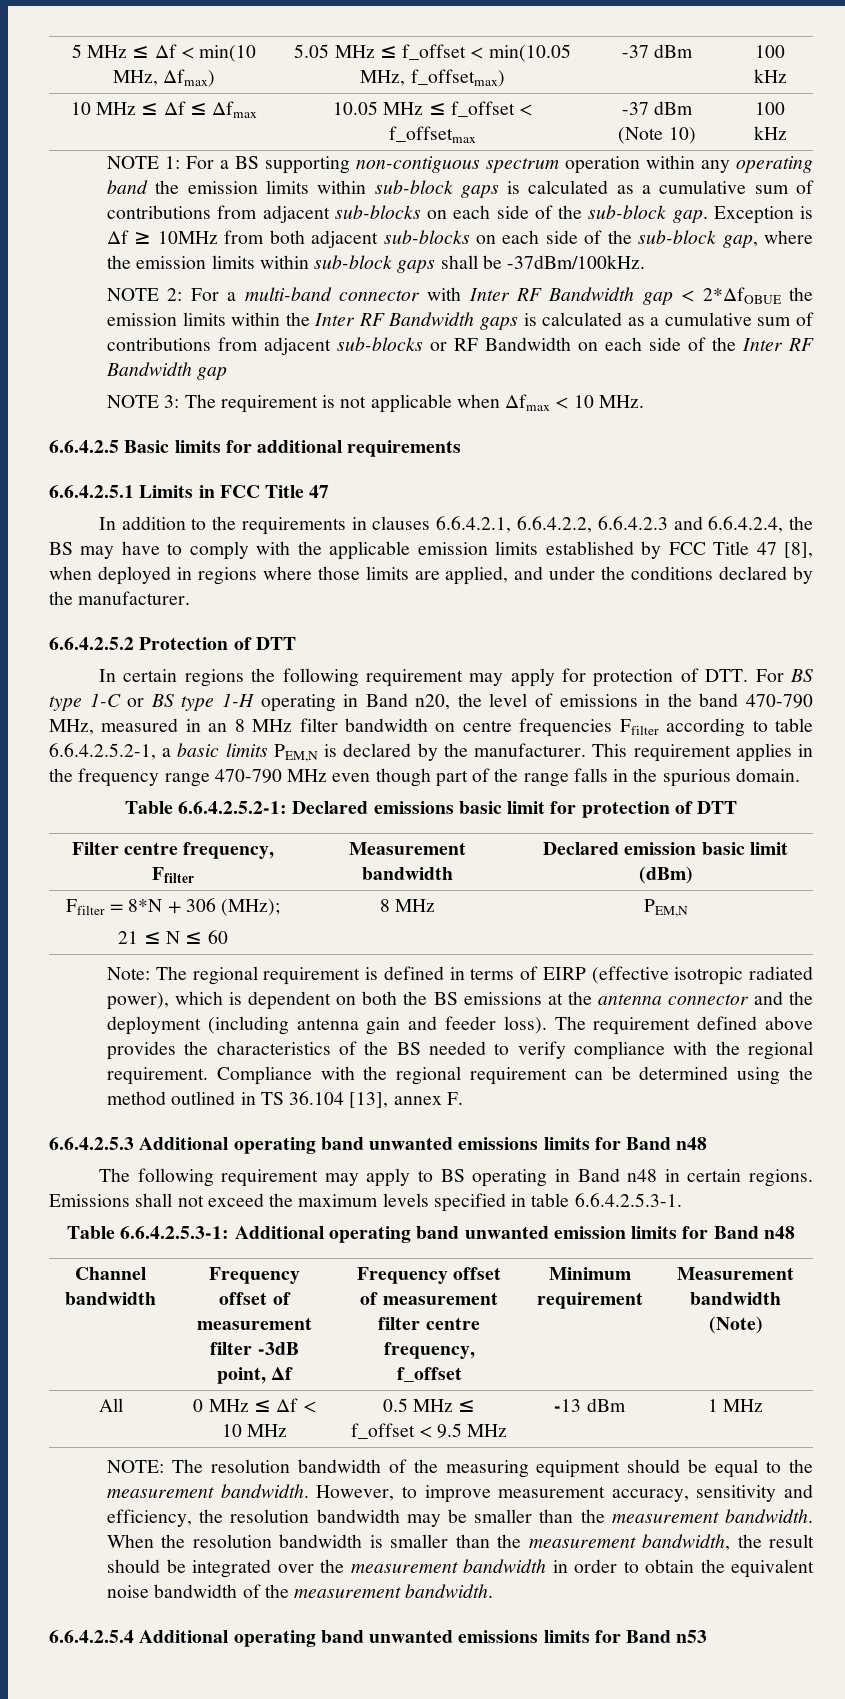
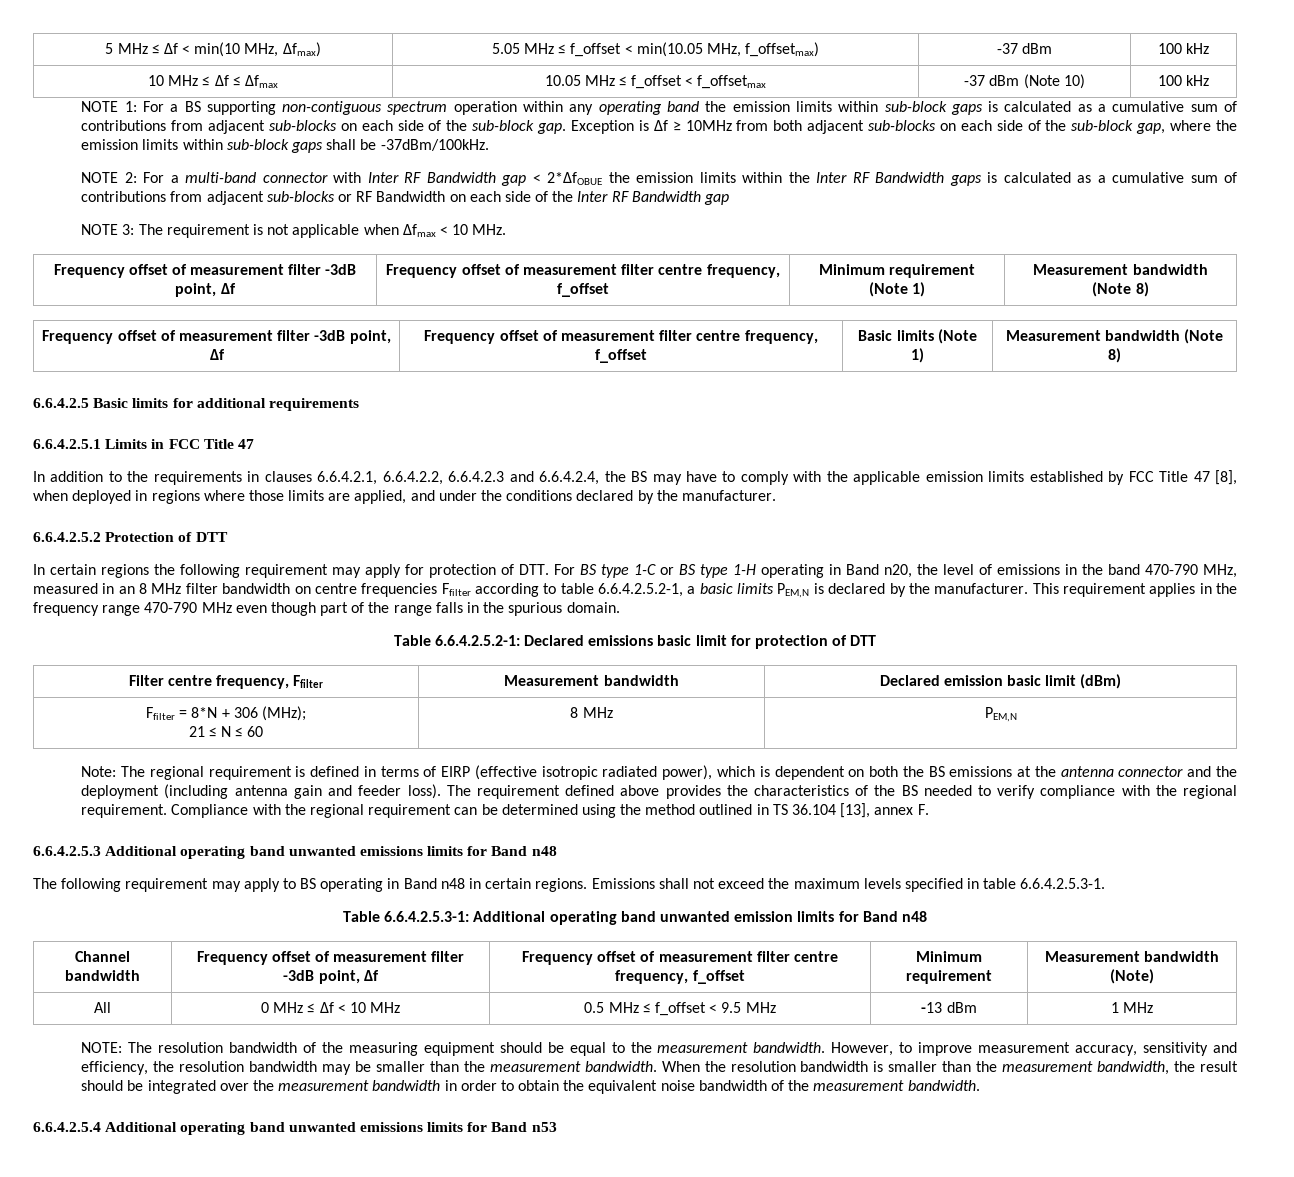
(644, 401) none -> [53,264,357,278] [175,283,236,297] [386,264,780,278] [557,283,609,297] [818,264,976,278] [868,282,926,297] [1033,264,1208,275] [1092,282,1149,297] [42,330,391,344] [209,349,225,360] [424,330,818,344] [595,349,647,363] [858,329,977,344] [911,348,924,363] [1005,329,1224,344] [1108,348,1121,363] // Frequency offset of measurement filter -3dB point, Δf | Frequency offset of measurement filter centre frequency, f_offset | Minimum requirement (Note 1) | Measurement bandwidth (Note 8) // Frequency offset of measurement filter -3dB point, Δf | Frequency offset of measurement filter centre frequency, f_offset | Basic limits (Note 1) | Measurement bandwidth (Note 8)

